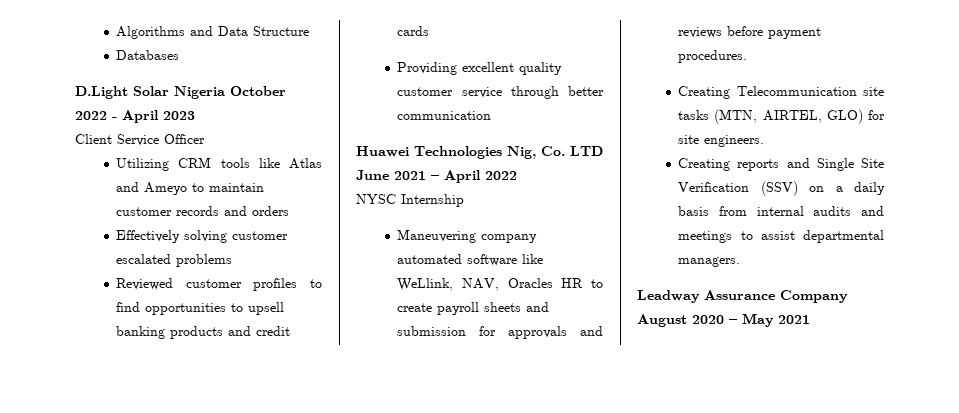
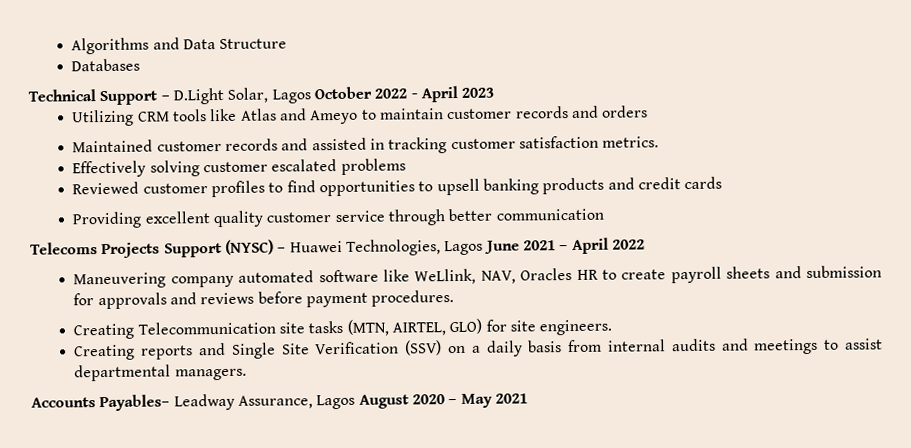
[75,86,225,99] D.Light Solar Nigeria -> [28,87,311,106] Technical Support – D.Light Solar, Lagos
[75,134,205,146] // Client Service Officer -> (495, 92) none
(290, 211) none -> [72,135,660,154] // Maintained customer records and assisted in tracking customer satisfaction metrics.
[356,146,603,159] Huawei Technologies Nig, Co. LTD -> [30,239,484,259] Telecoms Projects Support (NYSC) – Huawei Technologies, Lagos
[356,194,464,207] // NYSC Internship -> (645, 244) none
[637,290,848,303] Leadway Assurance Company -> [31,393,356,412] Accounts Payables– Leadway Assurance, Lagos

